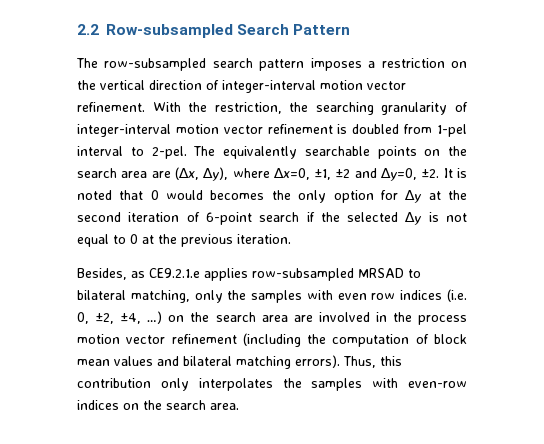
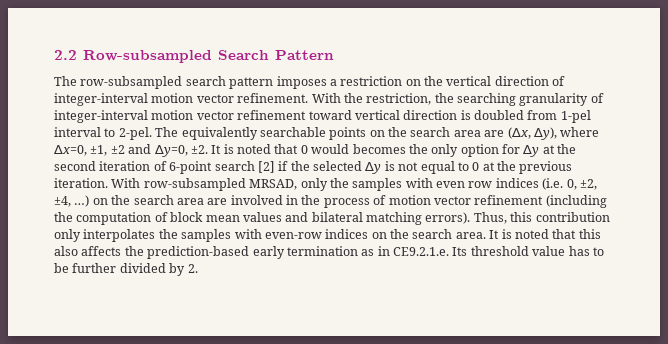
(333, 129) none -> [308,110,458,120] toward vertical direction
(300, 217) none -> [257,161,275,173] [2]
[77,268,421,281] [77,290,190,303] // Besides, as CE9.2.1.e applies row-subsampled MRSAD to bilateral matching, -> [111,178,298,191] With row-subsampled MRSAD,
(467, 320) none -> [373,195,387,205] of
(239, 406) none -> [489,229,601,239] [54,246,604,259] [54,263,198,276] It is noted that this also affects the prediction-based early termination as in CE9.2.1.e. Its threshold value has to be further divided by 2.

